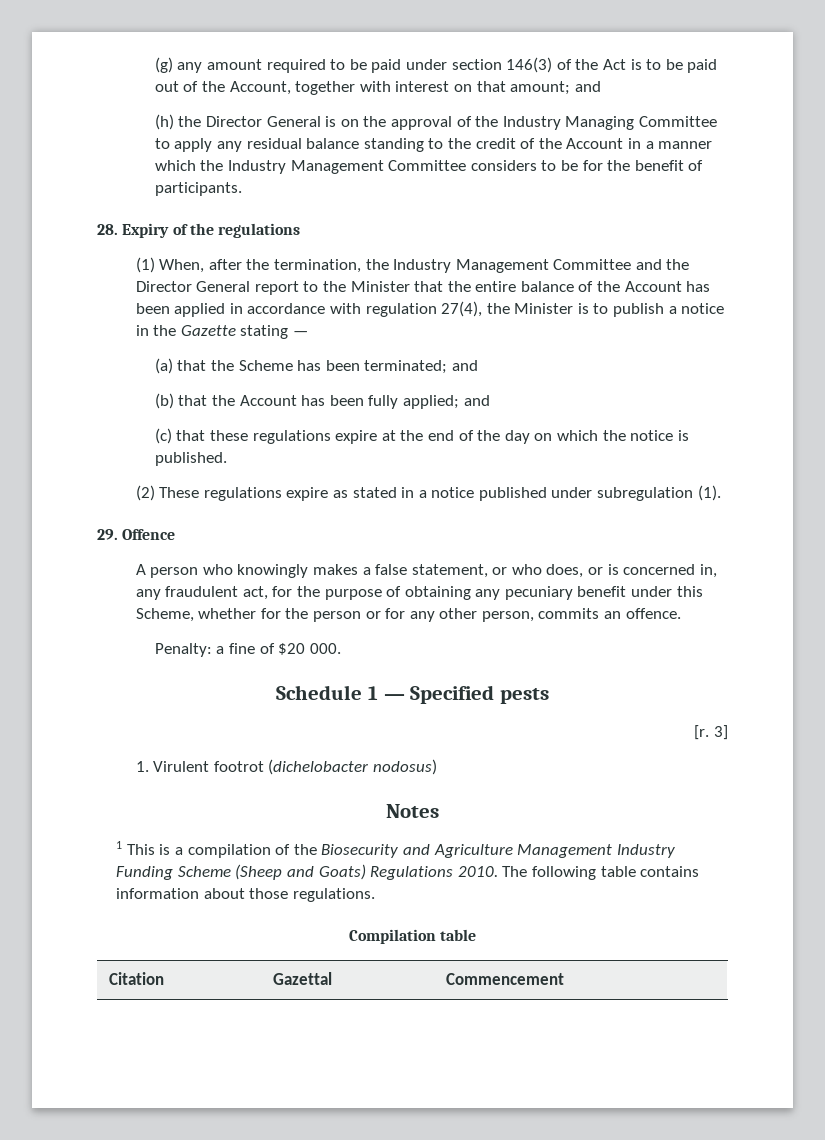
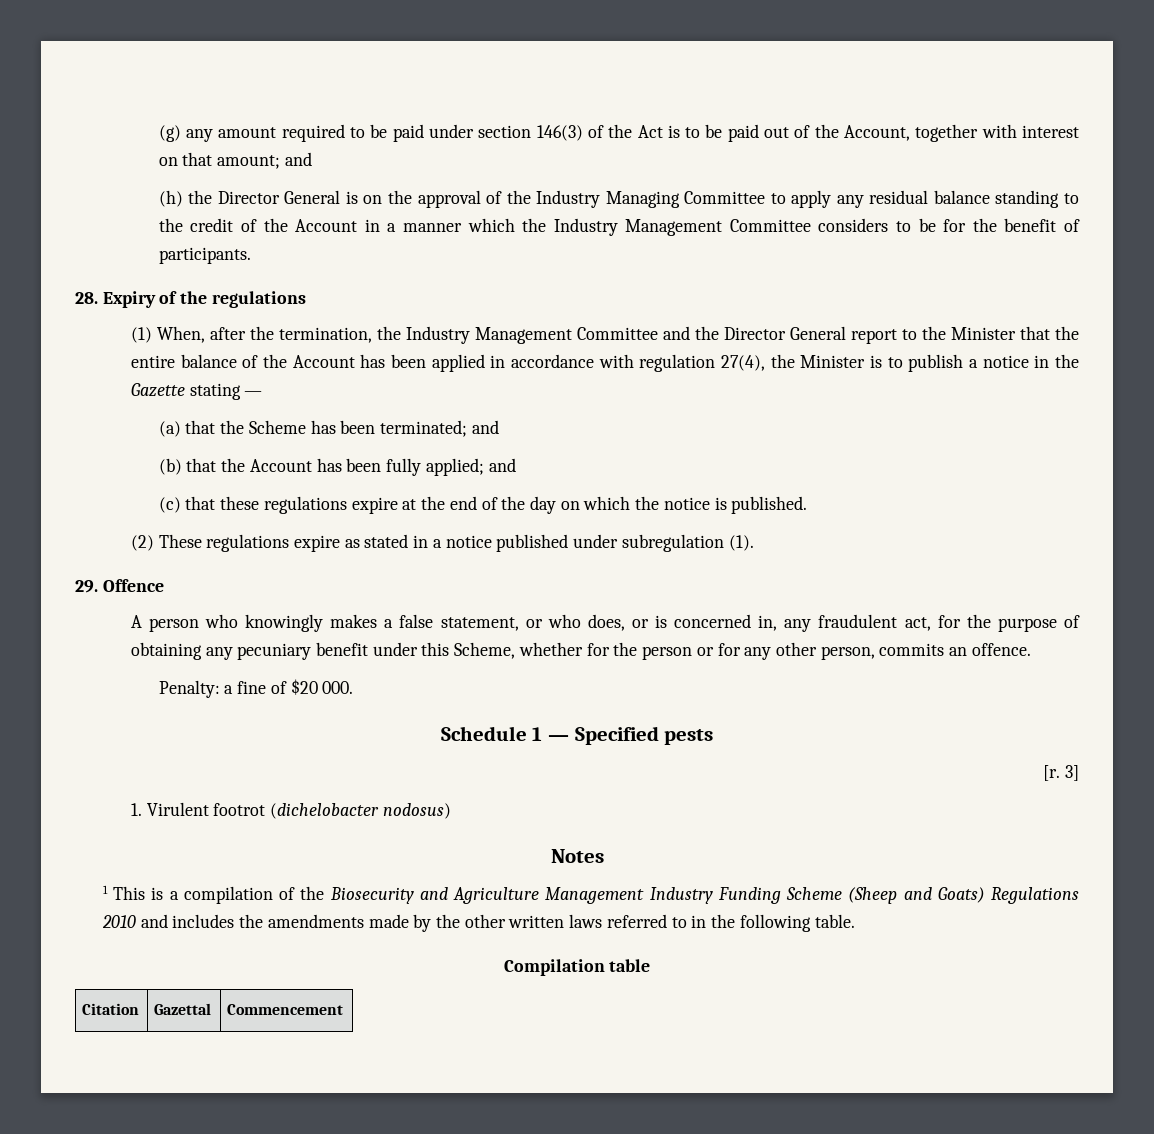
[457,866,700,880] [116,888,376,902] 2010. The following table contains information about those regulations. -> [101,914,855,932] 2010 and includes the amendments made by the other written laws referred to in the following table.

